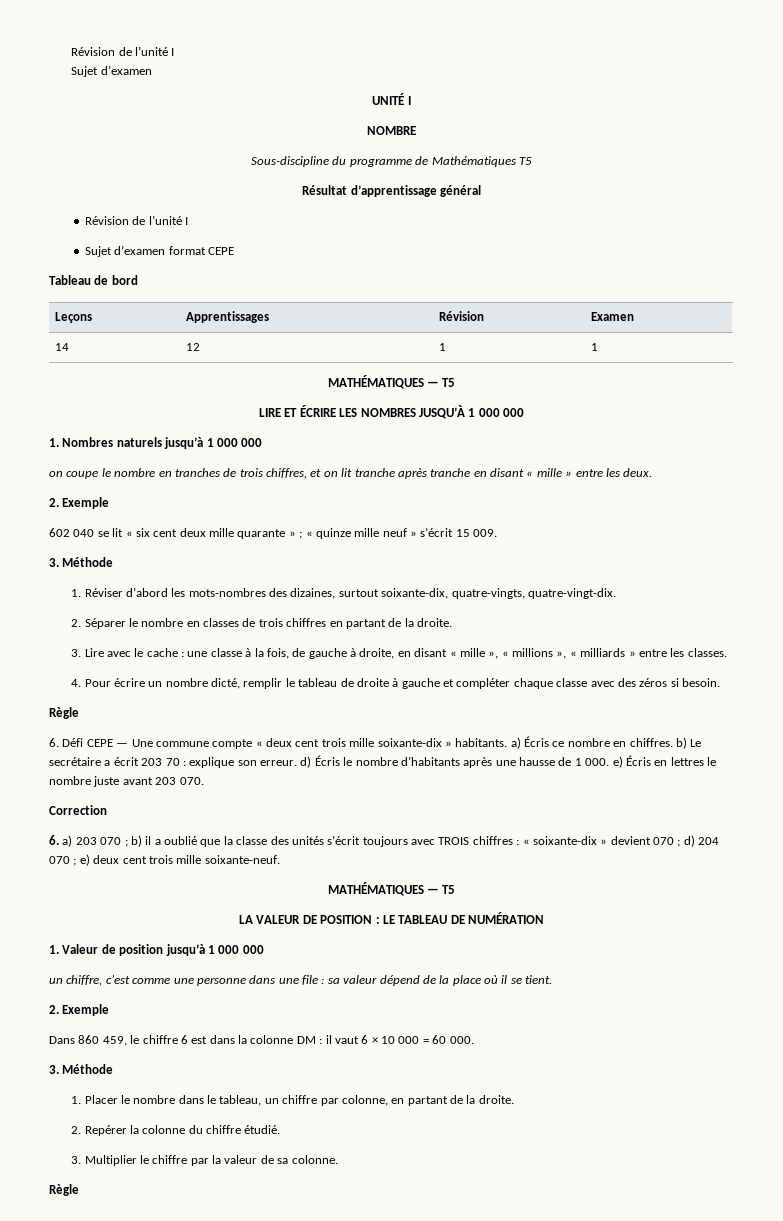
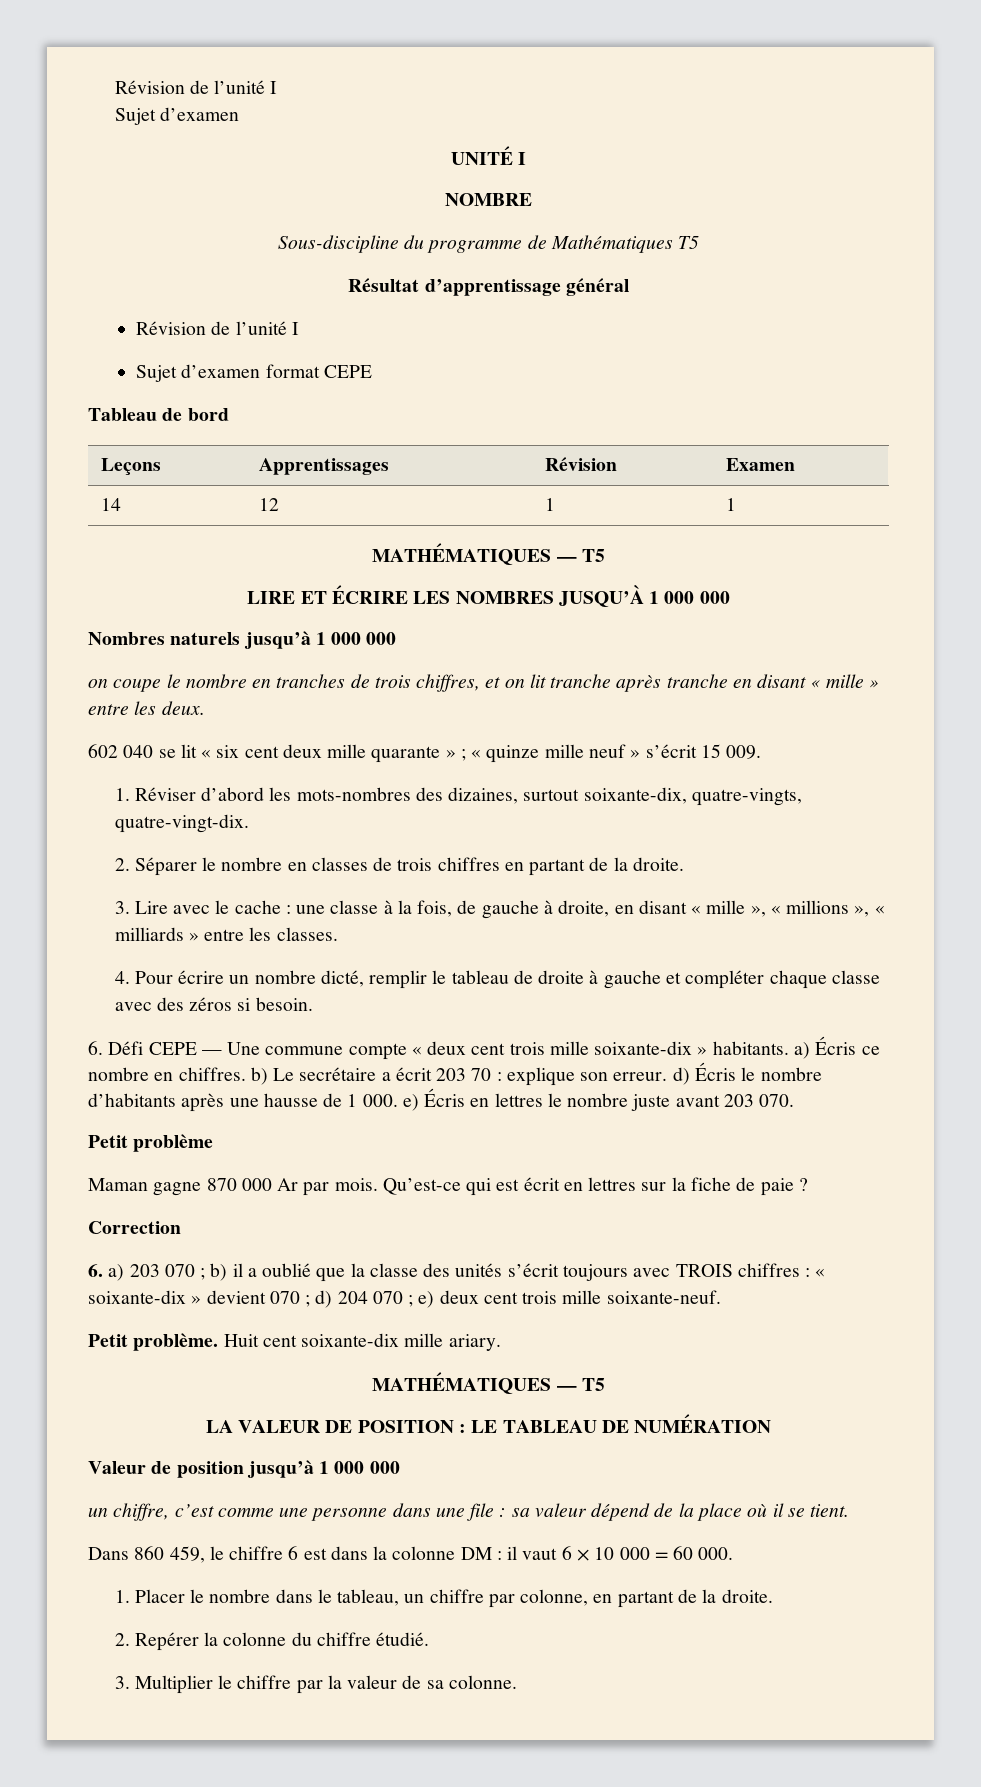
[49,438,59,447] 1. -> (730, 597) none
[49,497,110,509] // 2. Exemple -> (205, 708) none
[49,557,114,567] // 3. Méthode -> (762, 752) none
[49,707,79,719] // Règle -> (313, 1004) none
(204, 781) none -> [88,1134,214,1152] [88,1177,808,1196] // Petit problème // Maman gagne 870 000 Ar par mois. Qu’est-ce qui est écrit en lettres sur la fiche de paie ?
(280, 859) none -> [88,1333,501,1351] // Petit problème. Huit cent soixante-dix mille ariary.
[49,945,59,954] 1. -> (772, 1423) none
[49,1004,110,1016] // 2. Exemple -> (850, 1510) none
[49,1064,114,1074] // 3. Méthode -> (734, 1553) none
[49,1184,79,1196] // Règle -> (517, 1682) none

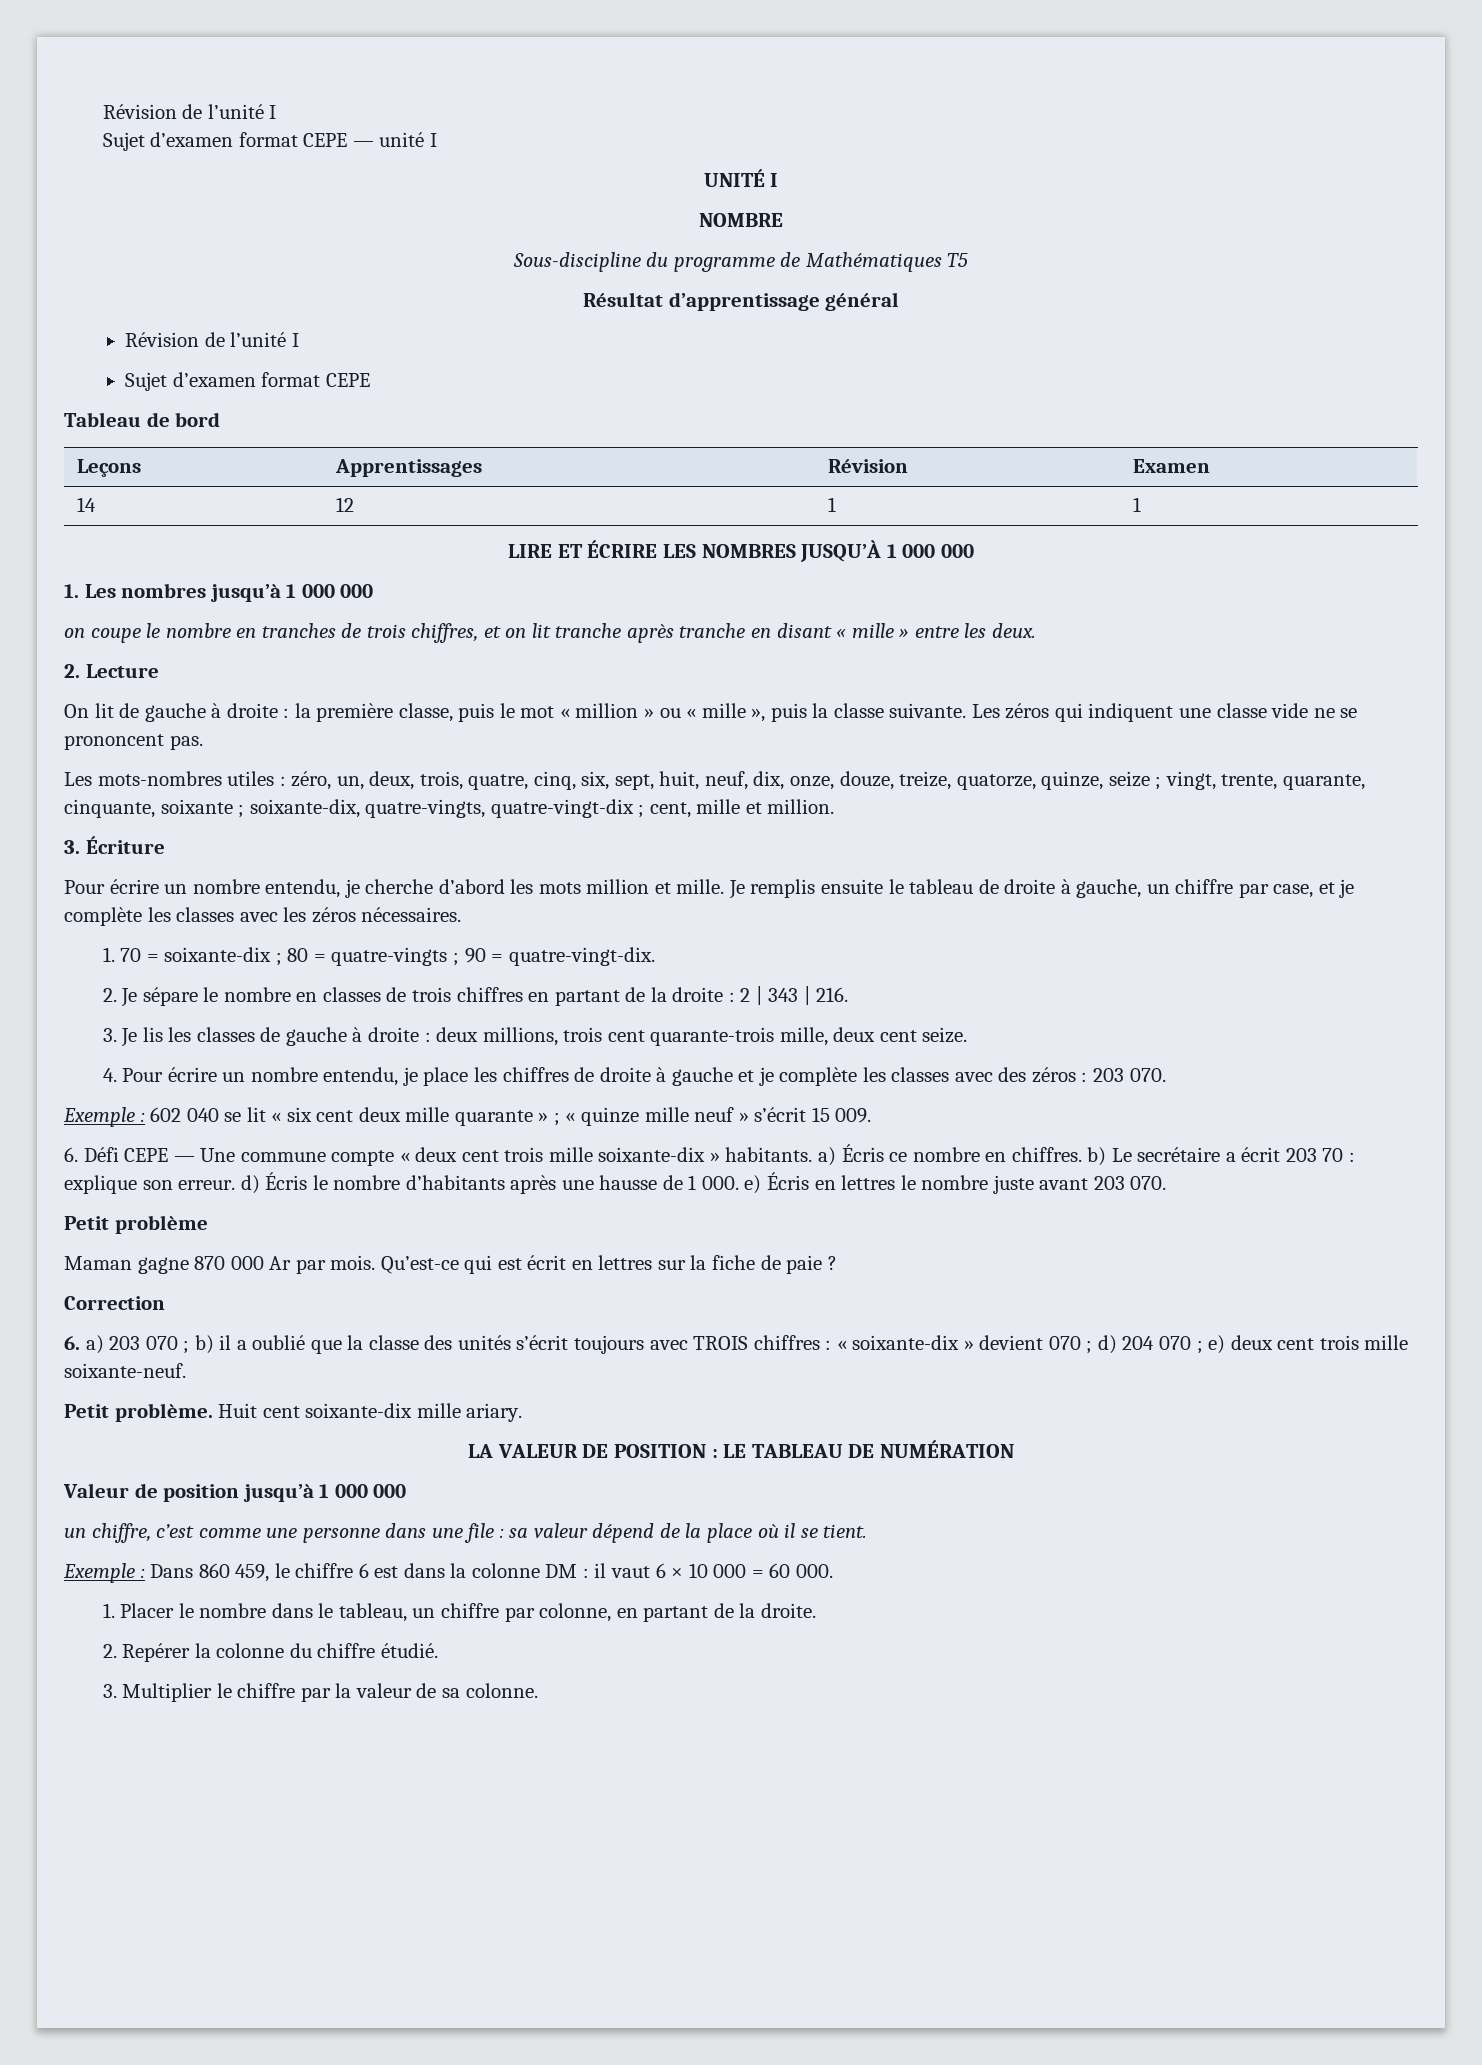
[114,80,278,94] [114,107,239,125] Révision de l’unité I // Sujet d’examen -> [102,104,277,119] [102,132,437,151] Révision de l’unité I // Sujet d’examen format CEPE — unité I
[372,543,605,565] // MATHÉMATIQUES — T5 -> (1142, 504) none
[88,632,241,645] Nombres naturels -> [64,583,207,598] 1. Les nombres
(205, 708) none -> [64,664,159,678] [64,703,1358,722] [64,734,203,750] [64,771,1365,790] [64,799,835,818] [64,836,165,854] [64,879,1355,899] [64,907,462,926] [102,947,655,966] [102,986,849,1007] [102,1027,968,1047] [102,1067,1166,1086] [63,1107,145,1127] 2. Lecture // On lit de gauche à droite : la première classe, puis le mot « million » ou « mille », puis la classe suivante. Les zéros qui indiquent une classe vide ne se prononcent pas. // Les mots-nombres utiles : zéro, un, deux, trois, quatre, cinq, six, sept, huit, neuf, dix, onze, douze, treize, quatorze, quinze, seize ; vingt, trente, quarante, cinquante, soixante ; soixante-dix, quatre-vingts, quatre-vingt-dix ; cent, mille et million. // 3. Écriture // Pour écrire un nombre entendu, je cherche d’abord les mots million et mille. Je remplis ensuite le tableau de droite à gauche, un chiffre par case, et je complète les classes avec les zéros nécessaires. // 1. 70 = soixante-dix ; 80 = quatre-vingts ; 90 = quatre-vingt-dix. // 2. Je sépare le nombre en classes de trois chiffres en partant de la droite : 2 | 343 | 216. // 3. Je lis les classes de gauche à droite : deux millions, trois cent quarante-trois mille, deux cent seize. // 4. Pour écrire un nombre entendu, je place les chiffres de droite à gauche et je complète les classes avec des zéros : 203 070. // Exemple :
[114,787,802,806] [114,814,249,833] [114,857,684,876] [114,900,885,919] [114,927,338,941] [114,970,880,989] [114,997,313,1011] // 1. Réviser d’abord les mots-nombres des dizaines, surtout soixante-dix, quatre-vingts, quatre-vingt-dix. // 2. Séparer le nombre en classes de trois chiffres en partant de la droite. // 3. Lire avec le cache : une classe à la fois, de gauche à droite, en disant « mille », « millions », « milliards » entre les classes. // 4. Pour écrire un nombre dicté, remplir le tableau de droite à gauche et compléter chaque classe avec des zéros si besoin. -> (872, 1115) none
[372,1372,605,1394] // MATHÉMATIQUES — T5 -> (523, 1412) none
(850, 1510) none -> [63,1563,145,1583] Exemple :

